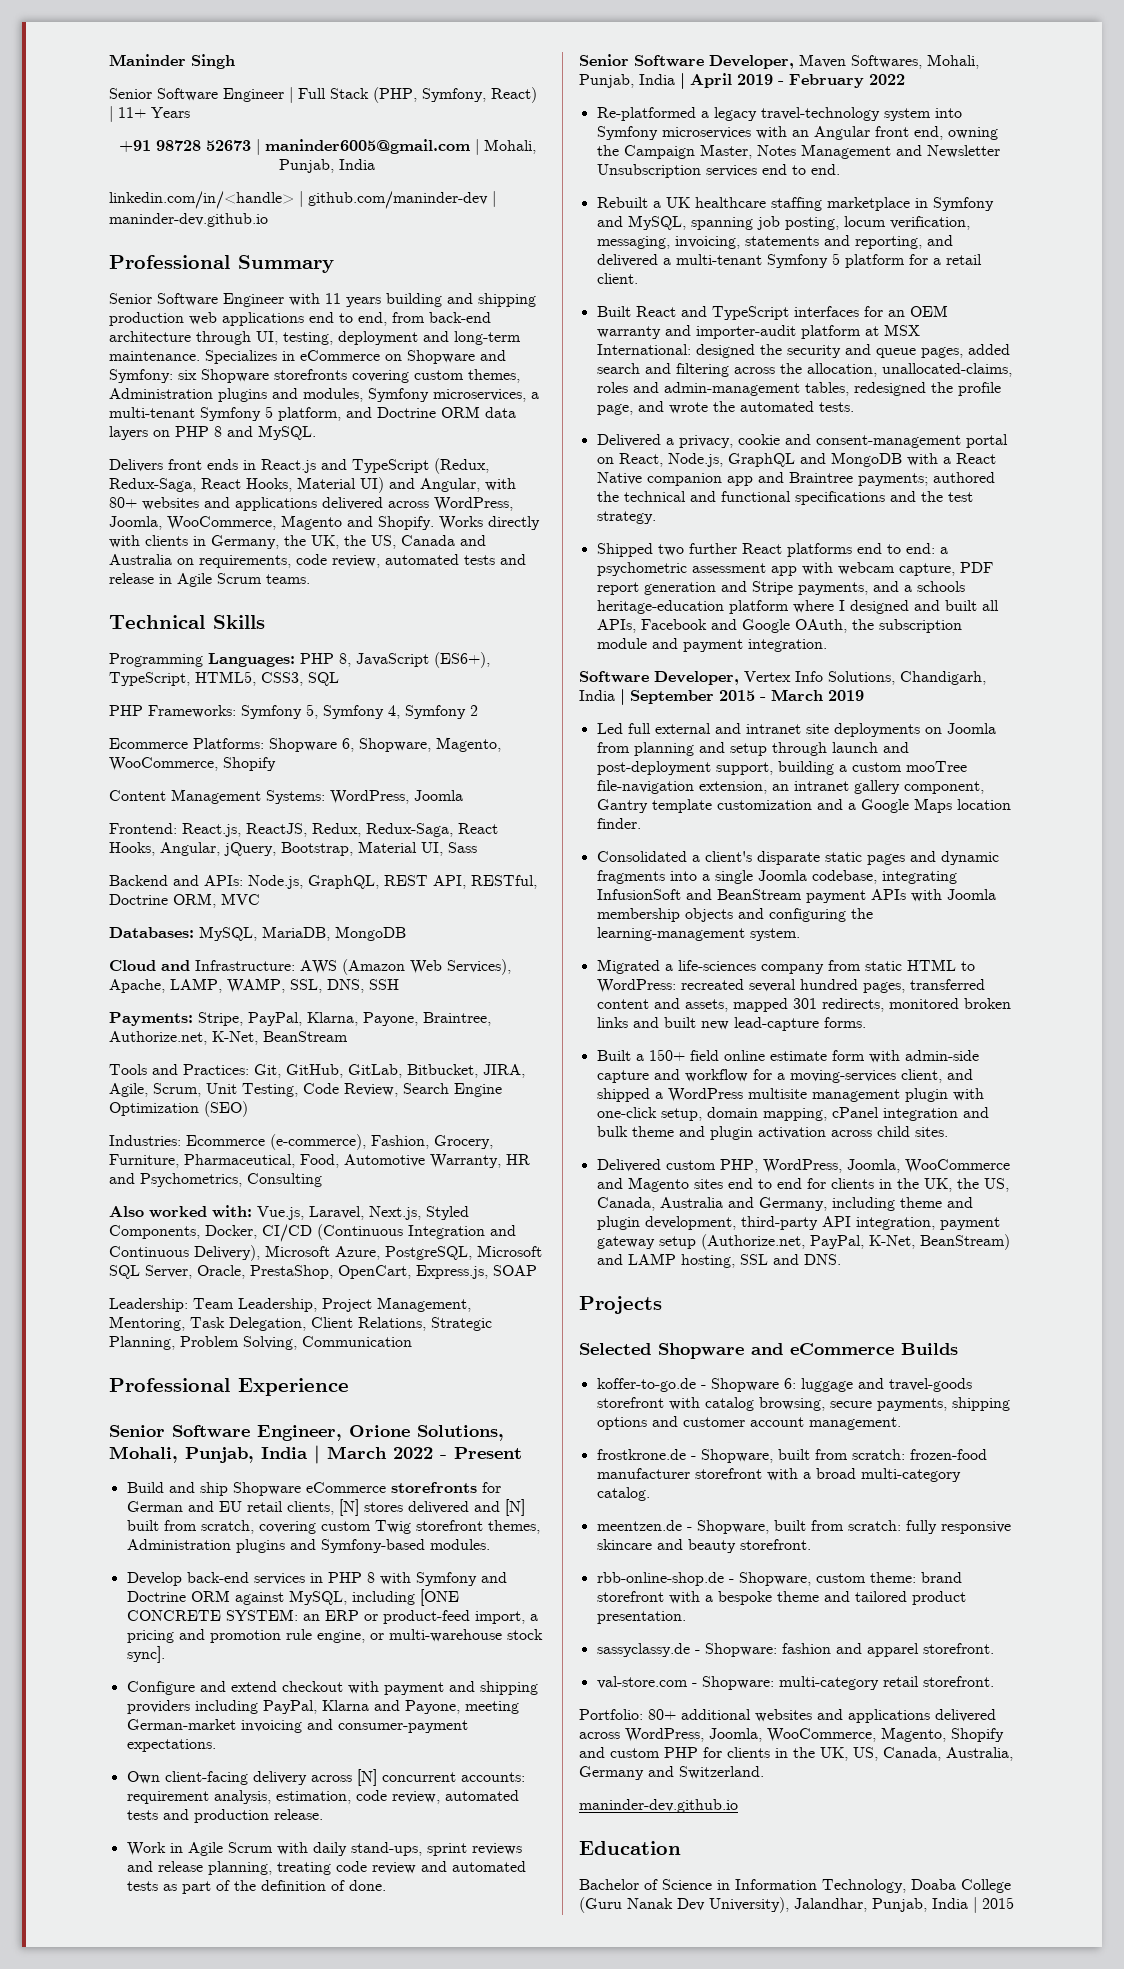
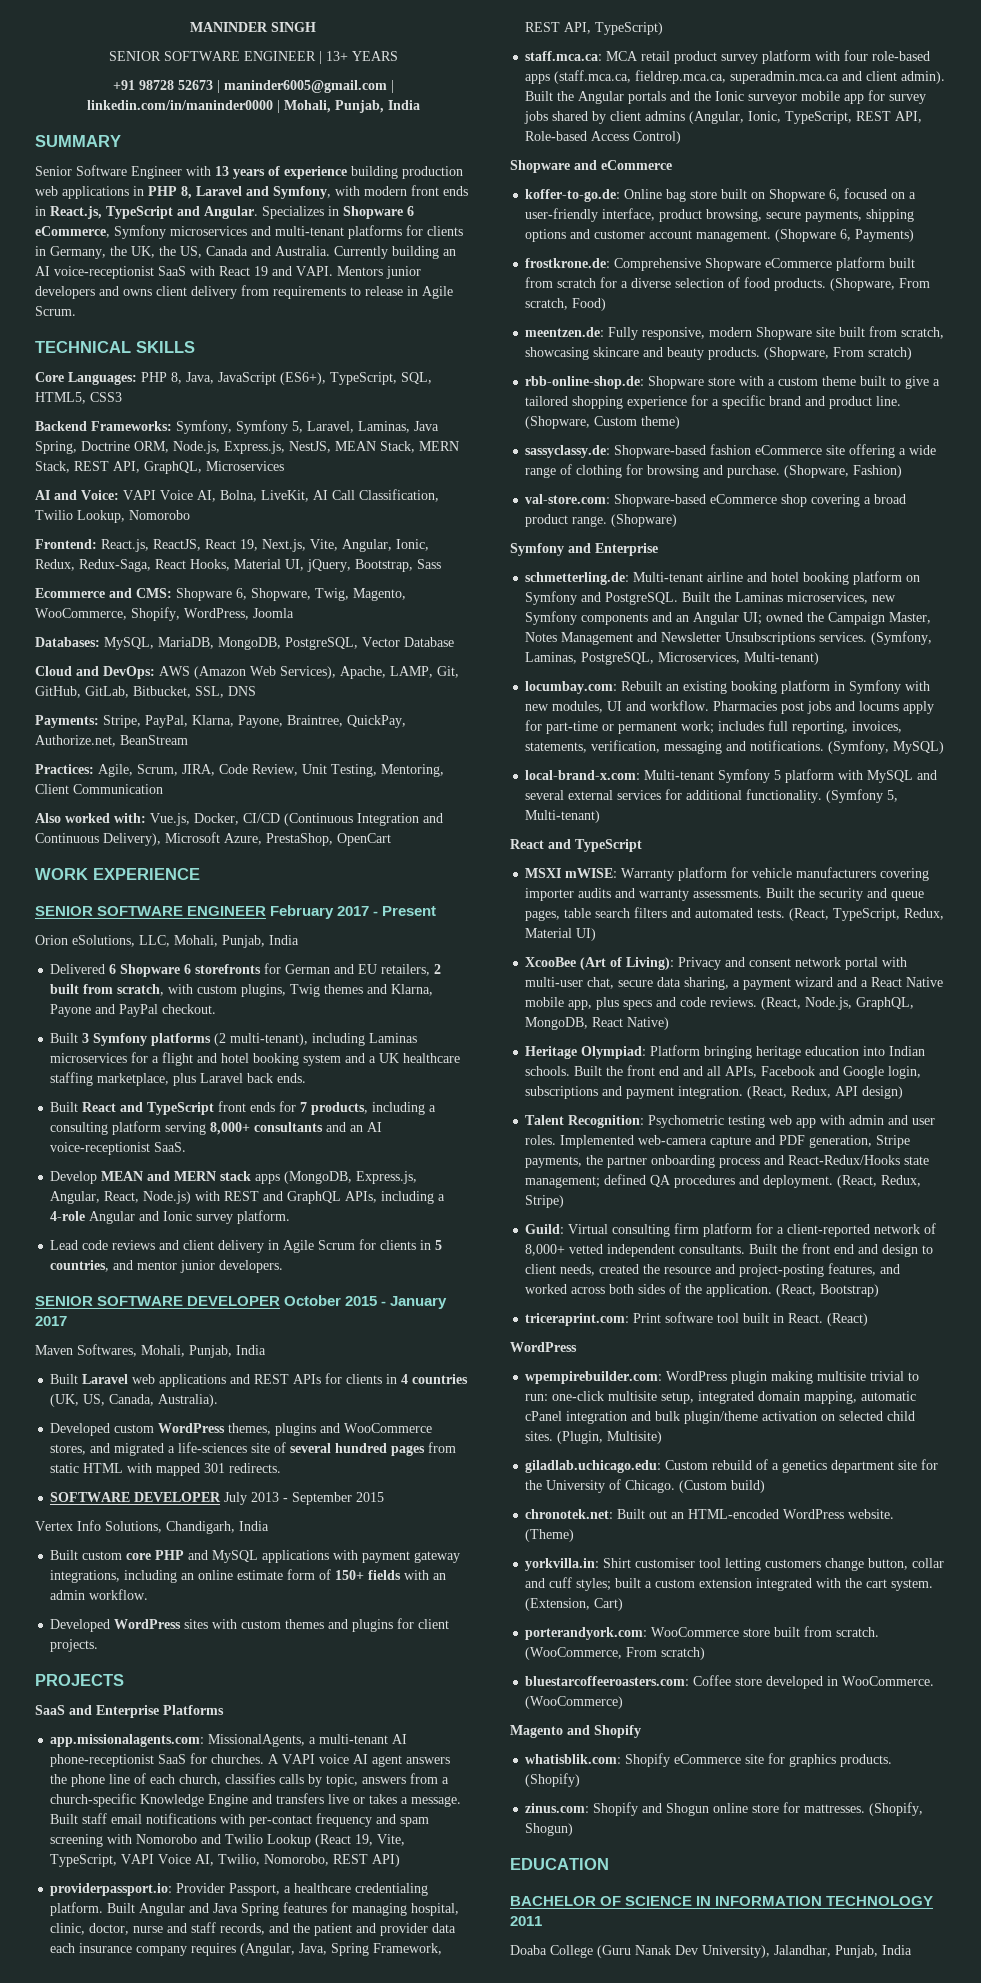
[109,54,235,69] [109,87,537,103] [109,106,190,122] Maninder Singh // Senior Software Engineer | Full Stack (PHP, Symfony, React) | 11+ Years -> [190,22,316,32] [108,51,398,64] MANINDER SINGH // SENIOR SOFTWARE ENGINEER | 13+ YEARS
[483,139,536,154] [279,159,375,173] [109,191,496,209] [109,213,268,227] [109,255,334,273] [109,293,536,307] [109,312,491,326] [109,331,521,345] [109,350,506,364] [109,369,520,383] [109,388,539,402] [109,406,516,421] [109,425,316,440] [109,458,489,474] [109,477,516,493] [109,497,513,511] [109,515,540,530] [109,535,140,548] Mohali, Punjab, India // linkedin.com/in/<handle> | github.com/maninder-dev | maninder-dev.github.io // Professional Summary // Senior Software Engineer with 11 years building and shipping production web applications end to end, from back-end architecture through UI, testing, deployment and long-term maintenance. Specializes in eCommerce on Shopware and Symfony: six Shopware storefronts covering custom themes, Administration plugins and modules, Symfony microservices, a multi-tenant Symfony 5 platform, and Doctrine ORM data layers on PHP 8 and MySQL. // Delivers front ends in React.js and TypeScript (Redux, Redux-Saga, React Hooks, Material UI) and Angular, with 80+ websites and applications delivered across WordPress, Joomla, WooCommerce, Magento and Shopify. Works directly with -> [86,100,420,113] [35,135,121,147] [35,165,463,179] [35,185,468,199] [35,206,414,219] [35,225,423,239] linkedin.com/in/maninder0000 | Mohali, Punjab, India // SUMMARY // Senior Software Engineer with 13 years of experience building production web applications in PHP 8, Laravel and Symfony, with modern front ends in React.js, TypeScript and Angular. Specializes in Shopware 6 eCommerce, Symfony microservices and multi-tenant platforms for
[109,554,526,568] [109,573,310,587] [109,615,265,629] [109,653,203,667] Australia on requirements, code review, automated tests and release in Agile Scrum teams. // Technical Skills // Programming -> [275,246,456,259] [35,266,421,279] [35,285,453,299] [35,306,76,316] [35,341,195,353] [35,372,64,382] Australia. Currently building an AI voice-receptionist SaaS with React 19 and VAPI. Mentors junior developers and owns client delivery from requirements to release in Agile Scrum. // TECHNICAL SKILLS // Core
(351, 660) none -> [186,372,214,384] Java,
[195,671,339,686] [109,704,478,719] [109,737,501,752] [109,757,276,771] [109,789,463,804] [109,823,498,837] [109,841,477,856] [109,875,537,889] [109,893,260,908] HTML5, CSS3, SQL // PHP Frameworks: Symfony 5, Symfony 4, Symfony 2 // Ecommerce Platforms: Shopware 6, Shopware, Magento, WooCommerce, Shopify // Content Management Systems: WordPress, Joomla // Frontend: React.js, ReactJS, Redux, Redux-Saga, React Hooks, Angular, jQuery, Bootstrap, Material UI, Sass // Backend and APIs: Node.js, GraphQL, REST API, RESTful, Doctrine ORM, MVC -> [401,372,432,384] [35,392,122,404] [35,420,439,434] [35,441,459,454] [35,461,284,474] [35,489,439,502] [35,510,190,523] [35,539,429,552] [35,559,441,572] [35,588,406,601] [35,607,294,621] SQL, HTML5, CSS3 // Backend Frameworks: Symfony, Symfony 5, Laravel, Laminas, Java Spring, Doctrine ORM, Node.js, Express.js, NestJS, MEAN Stack, MERN Stack, REST API, GraphQL, Microservices // AI and Voice: VAPI Voice AI, Bolna, LiveKit, AI Call Classification, Twilio Lookup, Nomorobo // Frontend: React.js, ReactJS, React 19, Next.js, Vite, Angular, Ionic, Redux, Redux-Saga, React Hooks, Material UI, jQuery, Bootstrap, Sass // Ecommerce and CMS: Shopware 6, Shopware, Twig, Magento, WooCommerce, Shopify, WordPress, Joomla
[335,926,406,941] MongoDB -> [218,637,454,650] MongoDB, PostgreSQL, Vector Database
[195,960,295,971] Infrastructure: -> [103,666,155,679] DevOps:
[227,978,399,993] WAMP, SSL, DNS, SSH -> [437,666,459,678] [35,686,256,698] Git, GitHub, GitLab, Bitbucket, SSL, DNS
[109,1031,258,1045] Authorize.net, K-Net, -> [347,715,406,728] [35,735,116,747] QuickPay, Authorize.net,
[109,1064,525,1078] [109,1083,502,1097] [109,1101,248,1117] [109,1134,493,1150] [109,1154,530,1168] [109,1173,322,1187] Tools and Practices: Git, GitHub, GitLab, Bitbucket, JIRA, Agile, Scrum, Unit Testing, Code Review, Search Engine Optimization (SEO) // Industries: Ecommerce (e-commerce), Fashion, Grocery, Furniture, Pharmaceutical, Food, Automotive Warranty, HR and Psychometrics, Consulting -> [35,764,444,777] [35,784,163,794] Practices: Agile, Scrum, JIRA, Code Review, Unit Testing, Mentoring, Client Communication
[309,1206,469,1220] [109,1225,200,1239] Laravel, Next.js, Styled Components, -> (190, 819) none
[385,1245,542,1260] [109,1265,537,1279] [109,1297,471,1312] [109,1316,492,1331] [109,1336,412,1350] [109,1378,349,1396] [109,1425,504,1441] [109,1445,522,1464] [126,1482,386,1496] PostgreSQL, Microsoft SQL Server, Oracle, PrestaShop, OpenCart, Express.js, SOAP // Leadership: Team Leadership, Project Management, Mentoring, Task Delegation, Client Relations, Strategic Planning, Problem Solving, Communication // Professional Experience // Senior Software Engineer, Orione Solutions, Mohali, Punjab, India | March 2022 - Present // Build and ship Shopware eCommerce -> [266,833,391,846] [35,868,200,880] [35,905,437,919] [35,935,299,948] [50,964,192,977] PrestaShop, OpenCart // WORK EXPERIENCE // SENIOR SOFTWARE ENGINEER February 2017 - Present // Orion eSolutions, LLC, Mohali, Punjab, India // Delivered 6 Shopware 6
[246,1499,525,1516] [126,1520,540,1534] [126,1539,490,1553] [126,1572,507,1586] [126,1589,459,1606] [126,1609,538,1624] [126,1629,543,1643] [126,1646,165,1663] [126,1681,538,1695] [126,1700,519,1714] [126,1719,468,1733] [126,1739,216,1752] [126,1769,525,1786] [126,1790,519,1804] [126,1809,323,1823] [126,1842,522,1856] [126,1861,526,1875] [126,1880,386,1894] [579,54,794,69] retail clients, [N] stores delivered and [N] built from scratch, covering custom Twig storefront themes, Administration plugins and Symfony-based modules. // Develop back-end services in PHP 8 with Symfony and Doctrine ORM against MySQL, including [ONE CONCRETE SYSTEM: an ERP or product-feed import, a pricing and promotion rule engine, or multi-warehouse stock sync]. // Configure and extend checkout with payment and shipping providers including PayPal, Klarna and Payone, meeting German-market invoicing and consumer-payment expectations. // Own client-facing delivery across [N] concurrent accounts: requirement analysis, estimation, code review, automated tests and production release. // Work in Agile Scrum with daily stand-ups, sprint reviews and release planning, treating code review and automated tests as part of the definition of done. // Senior Software Developer, -> [381,964,442,976] [50,984,434,997] [50,1004,217,1017] [50,1033,418,1046] [50,1052,461,1066] [50,1072,307,1086] [50,1101,437,1115] [50,1121,383,1135] [50,1142,187,1155] [50,1171,418,1184] [50,1191,446,1204] [50,1210,291,1224] [50,1239,443,1253] [50,1260,284,1273] [35,1295,448,1309] [35,1316,67,1326] retailers, 2 built from scratch, with custom plugins, Twig themes and Klarna, Payone and PayPal checkout. // Built 3 Symfony platforms (2 multi-tenant), including Laminas microservices for a flight and hotel booking system and a UK healthcare staffing marketplace, plus Laravel back ends. // Built React and TypeScript front ends for 7 products, including a consulting platform serving 8,000+ consultants and an AI voice-receptionist SaaS. // Develop MEAN and MERN stack apps (MongoDB, Express.js, Angular, React, Node.js) with REST and GraphQL APIs, including a 4-role Angular and Ionic survey platform. // Lead code reviews and client delivery in Agile Scrum for clients in 5 countries, and mentor junior developers. // SENIOR SOFTWARE DEVELOPER October 2015 - January 2017 //
[680,73,905,89] [596,107,962,121] [596,126,998,140] [596,144,1000,159] [596,164,840,178] [596,197,994,211] [596,215,970,230] [596,235,953,249] [596,253,982,268] [596,273,638,284] [596,305,948,320] [596,324,920,339] [596,344,1010,358] [596,363,1012,377] [596,382,1001,396] [596,401,854,415] [596,434,1008,448] [596,452,996,467] [596,472,995,486] [596,491,973,505] [596,511,656,524] [596,543,948,557] [596,562,993,576] [596,581,965,595] [596,600,999,614] [596,619,962,633] [596,638,827,652] [579,671,739,685] | April 2019 - February 2022 // Re-platformed a legacy travel-technology system into Symfony microservices with an Angular front end, owning the Campaign Master, Notes Management and Newsletter Unsubscription services end to end. // Rebuilt a UK healthcare staffing marketplace in Symfony and MySQL, spanning job posting, locum verification, messaging, invoicing, statements and reporting, and delivered a multi-tenant Symfony 5 platform for a retail client. // Built React and TypeScript interfaces for an OEM warranty and importer-audit platform at MSX International: designed the security and queue pages, added search and filtering across the allocation, unallocated-claims, roles and admin-management tables, redesigned the profile page, and wrote the automated tests. // Delivered a privacy, cookie and consent-management portal on React, Node.js, GraphQL and MongoDB with a React Native companion app and Braintree payments; authored the technical and functional specifications and the test strategy. // Shipped two further React platforms end to end: a psychometric assessment app with webcam capture, PDF report generation and Stripe payments, and a schools heritage-education platform where I designed and built all APIs, Facebook and Google OAuth, the subscription module and payment integration. // Software Developer, -> [50,1373,469,1387] [50,1394,219,1407] [50,1423,433,1436] [50,1442,457,1456] [50,1463,282,1476] [50,1492,385,1505] // Built Laravel web applications and REST APIs for clients in 4 countries (UK, US, Canada, Australia). // Developed custom WordPress themes, plugins and WooCommerce stores, and migrated a life-sciences site of several hundred pages from static HTML with mapped 301 redirects. // SOFTWARE DEVELOPER July 2013 - September 2015 //
[620,689,864,705] [596,723,996,737] [596,742,909,756] [596,761,967,775] [596,780,984,794] [596,798,1011,813] [596,818,641,829] [596,851,999,865] [596,870,957,884] [596,889,996,903] [596,908,873,922] [596,927,800,941] [596,959,975,974] [596,979,985,993] [596,998,1011,1012] [596,1017,866,1031] [596,1049,979,1063] [596,1069,973,1083] [596,1088,984,1102] [596,1107,989,1121] [596,1126,948,1140] [596,1159,1010,1173] [596,1177,1009,1192] [596,1197,973,1211] [596,1216,1000,1230] [596,1234,1010,1250] [596,1253,841,1268] [579,1296,662,1314] [579,1343,958,1359] [596,1378,972,1392] [596,1397,754,1411] | September 2015 - March 2019 // Led full external and intranet site deployments on Joomla from planning and setup through launch and post-deployment support, building a custom mooTree file-navigation extension, an intranet gallery component, Gantry template customization and a Google Maps location finder. // Consolidated a client's disparate static pages and dynamic fragments into a single Joomla codebase, integrating InfusionSoft and BeanStream payment APIs with Joomla membership objects and configuring the learning-management system. // Migrated a life-sciences company from static HTML to WordPress: recreated several hundred pages, transferred content and assets, mapped 301 redirects, monitored broken links and built new lead-capture forms. // Built a 150+ field online estimate form with admin-side capture and workflow for a moving-services client, and shipped a WordPress multisite management plugin with one-click setup, domain mapping, cPanel integration and bulk theme and plugin activation across child sites. // Delivered custom PHP, WordPress, Joomla, WooCommerce and Magento sites end to end for clients in the UK, the US, Canada, Australia and Germany, including theme and plugin development, third-party API integration, payment gateway setup (Authorize.net, PayPal, K-Net, BeanStream) and LAMP hosting, SSL and DNS. // Projects // Selected Shopware and eCommerce Builds // koffer-to-go.de - Shopware 6: luggage and travel-goods storefront with catalog -> [50,1550,461,1563] [50,1569,447,1583] [50,1589,149,1600] [50,1618,450,1632] [50,1639,99,1652] [35,1674,124,1686] [35,1705,224,1718] [50,1734,408,1747] [50,1753,451,1767] [50,1773,450,1787] [50,1793,462,1807] [50,1813,430,1827] [50,1834,406,1847] [50,1854,401,1867] [50,1883,429,1896] [50,1902,460,1916] [50,1922,457,1936] [50,1943,443,1956] [525,22,664,35] [525,50,931,64] [525,70,946,84] [525,90,927,104] [524,111,923,124] [525,131,682,144] [510,160,672,173] [525,188,917,202] [525,208,703,222] // Built custom core PHP and MySQL applications with payment gateway integrations, including an online estimate form of 150+ fields with an admin workflow. // Developed WordPress sites with custom themes and plugins for client projects. // PROJECTS // SaaS and Enterprise Platforms // app.missionalagents.com: MissionalAgents, a multi-tenant AI phone-receptionist SaaS for churches. A VAPI voice AI agent answers the phone line of each church, classifies calls by topic, answers from a church-specific Knowledge Engine and transfers live or takes a message. Built staff email notifications with per-contact frequency and spam screening with Nomorobo and Twilio Lookup (React 19, Vite, TypeScript, VAPI Voice AI, Twilio, Nomorobo, REST API) // providerpassport.io: Provider Passport, a healthcare credentialing platform. Built Angular and Java Spring features for managing hospital, clinic, doctor, nurse and staff records, and the patient and provider data each insurance company requires (Angular, Java, Spring Framework, REST API, TypeScript) // staff.mca.ca: MCA retail product survey platform with four role-based apps (staff.mca.ca, fieldrep.mca.ca, superadmin.mca.ca and client admin). Built the Angular portals and the Ionic surveyor mobile app for survey jobs shared by client admins (Angular, Ionic, TypeScript, REST API, Role-based Access Control) // Shopware and eCommerce // koffer-to-go.de: Online bag store built on Shopware 6, focused on a user-friendly interface, product
[596,1449,987,1463] [596,1468,961,1482] [596,1487,650,1501] [596,1520,1011,1534] [596,1539,811,1553] [596,1572,962,1586] [596,1591,966,1605] [596,1611,686,1624] [596,1643,994,1657] [596,1676,994,1690] [579,1709,996,1723] [579,1727,1004,1742] [579,1747,1013,1761] [579,1766,764,1780] [579,1799,738,1813] [579,1841,681,1855] [579,1879,906,1893] // frostkrone.de - Shopware, built from scratch: frozen-food manufacturer storefront with a broad multi-category catalog. // meentzen.de - Shopware, built from scratch: fully responsive skincare and beauty storefront. // rbb-online-shop.de - Shopware, custom theme: brand storefront with a bespoke theme and tailored product presentation. // sassyclassy.de - Shopware: fashion and apparel storefront. // val-store.com - Shopware: multi-category retail storefront. // Portfolio: 80+ additional websites and applications delivered across WordPress, Joomla, WooCommerce, Magento, Shopify and custom PHP for clients in the UK, US, Canada, Australia, Germany and Switzerland. // maninder-dev.github.io // Education // Bachelor of Science in Information Technology, -> [775,229,915,242] [525,257,916,271] [525,277,931,291] [525,298,607,311] [525,326,945,340] [525,347,913,360] [525,376,941,389] [525,395,902,409] [525,416,681,429] [525,444,937,458] [525,464,903,478] [525,494,907,507] [525,514,678,527] [510,543,658,556] [525,571,921,585] [525,591,897,605] [525,611,932,625] [525,631,933,645] [525,652,820,665] [525,680,931,694] [525,700,935,714] [525,720,903,734] [525,740,945,754] [525,769,938,783] [525,789,899,803] [525,810,601,823] [510,839,642,852] [525,867,930,881] [525,888,925,901] [525,907,945,921] [525,928,597,941] [525,957,908,970] [525,977,944,990] [525,997,915,1010] [525,1017,670,1030] [525,1045,926,1059] [525,1065,922,1079] [525,1086,904,1099] [525,1115,936,1128] [525,1135,911,1148] [525,1155,930,1168] [525,1174,922,1188] [525,1195,565,1208] [525,1223,937,1237] [525,1243,934,1257] [525,1263,901,1277] [525,1283,880,1297] [525,1312,869,1326] [510,1342,577,1352] [525,1371,920,1384] [525,1391,917,1404] [525,1411,916,1424] [525,1431,663,1444] [525,1459,939,1473] [525,1479,766,1493] [525,1509,895,1519] [525,1529,575,1542] [525,1558,945,1571] [525,1577,934,1591] [525,1598,624,1611] [525,1626,880,1640] [525,1647,706,1660] [525,1675,935,1689] [525,1696,624,1709] [510,1725,641,1738] [525,1753,893,1767] [525,1773,581,1787] [525,1802,924,1816] [525,1823,574,1836] [510,1858,609,1870] [510,1896,934,1906] [510,1916,542,1926] (Shopware 6, Payments) // frostkrone.de: Comprehensive Shopware eCommerce platform built from scratch for a diverse selection of food products. (Shopware, From scratch, Food) // meentzen.de: Fully responsive, modern Shopware site built from scratch, showcasing skincare and beauty products. (Shopware, From scratch) // rbb-online-shop.de: Shopware store with a custom theme built to give a tailored shopping experience for a specific brand and product line. (Shopware, Custom theme) // sassyclassy.de: Shopware-based fashion eCommerce site offering a wide range of clothing for browsing and purchase. (Shopware, Fashion) // val-store.com: Shopware-based eCommerce shop covering a broad product range. (Shopware) // Symfony and Enterprise // schmetterling.de: Multi-tenant airline and hotel booking platform on Symfony and PostgreSQL. Built the Laminas microservices, new Symfony components and an Angular UI; owned the Campaign Master, Notes Management and Newsletter Unsubscriptions services. (Symfony, Laminas, PostgreSQL, Microservices, Multi-tenant) // locumbay.com: Rebuilt an existing booking platform in Symfony with new modules, UI and workflow. Pharmacies post jobs and locums apply for part-time or permanent work; includes full reporting, invoices, statements, verification, messaging and notifications. (Symfony, MySQL) // local-brand-x.com: Multi-tenant Symfony 5 platform with MySQL and several external services for additional functionality. (Symfony 5, Multi-tenant) // React and TypeScript // MSXI mWISE: Warranty platform for vehicle manufacturers covering importer audits and warranty assessments. Built the security and queue pages, table search filters and automated tests. (React, TypeScript, Redux, Material UI) // XcooBee (Art of Living): Privacy and consent network portal with multi-user chat, secure data sharing, a payment wizard and a React Native mobile app, plus specs and code reviews. (React, Node.js, GraphQL, MongoDB, React Native) // Heritage Olympiad: Platform bringing heritage education into Indian schools. Built the front end and all APIs, Facebook and Google login, subscriptions and payment integration. (React, Redux, API design) // Talent Recognition: Psychometric testing web app with admin and user roles. Implemented web-camera capture and PDF generation, Stripe payments, the partner onboarding process and React-Redux/Hooks state management; defined QA procedures and deployment. (React, Redux, Stripe) // Guild: Virtual consulting firm platform for a client-reported network of 8,000+ vetted independent consultants. Built the front end and design to client needs, created the resource and project-posting features, and worked across both sides of the application. (React, Bootstrap) // triceraprint.com: Print software tool built in React. (React) // WordPress // wpempirebuilder.com: WordPress plugin making multisite trivial to run: one-click multisite setup, integrated domain mapping, automatic cPanel integration and bulk plugin/theme activation on selected child sites. (Plugin, Multisite) // giladlab.uchicago.edu: Custom rebuild of a genetics department site for the University of Chicago. (Custom build) // chronotek.net: Built out an HTML-encoded WordPress website. (Theme) // yorkvilla.in: Shirt customiser tool letting customers change button, collar and cuff styles; built a custom extension integrated with the cart system. (Extension, Cart) // porterandyork.com: WooCommerce store built from scratch. (WooCommerce, From scratch) // bluestarcoffeeroasters.com: Coffee store developed in WooCommerce. (WooCommerce) // Magento and Shopify // whatisblik.com: Shopify eCommerce site for graphics products. (Shopify) // zinus.com: Shopify and Shogun online store for mattresses. (Shopify, Shogun) // EDUCATION // BACHELOR OF SCIENCE IN INFORMATION TECHNOLOGY 2011 //
[973,1897,1014,1913] | 2015 -> (912, 1950) none

